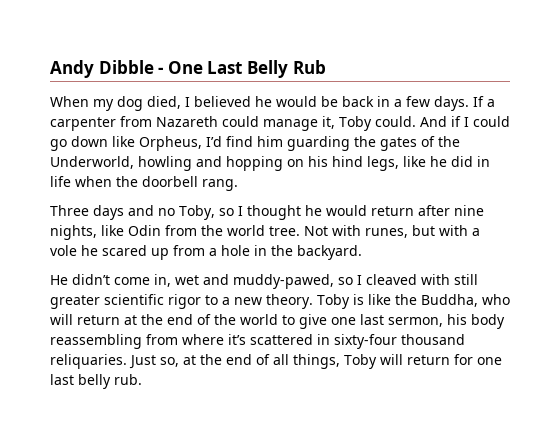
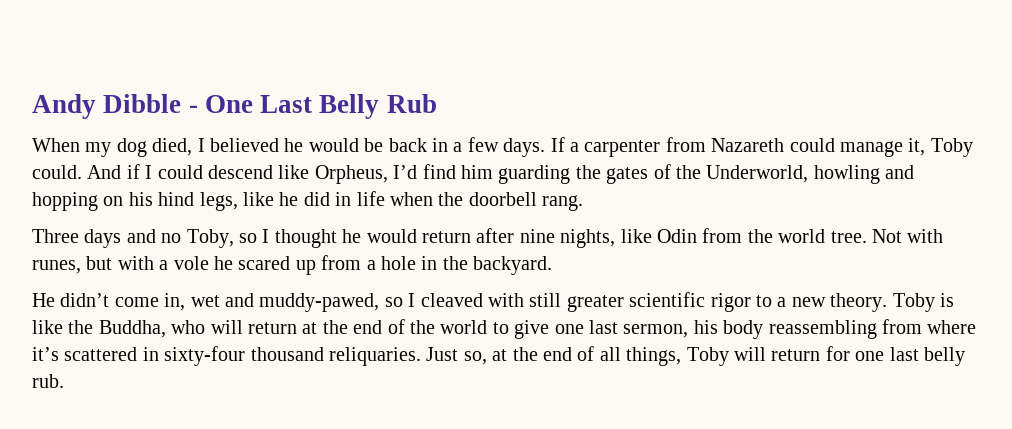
[50,136,108,151] go down -> [208,165,273,179] descend

